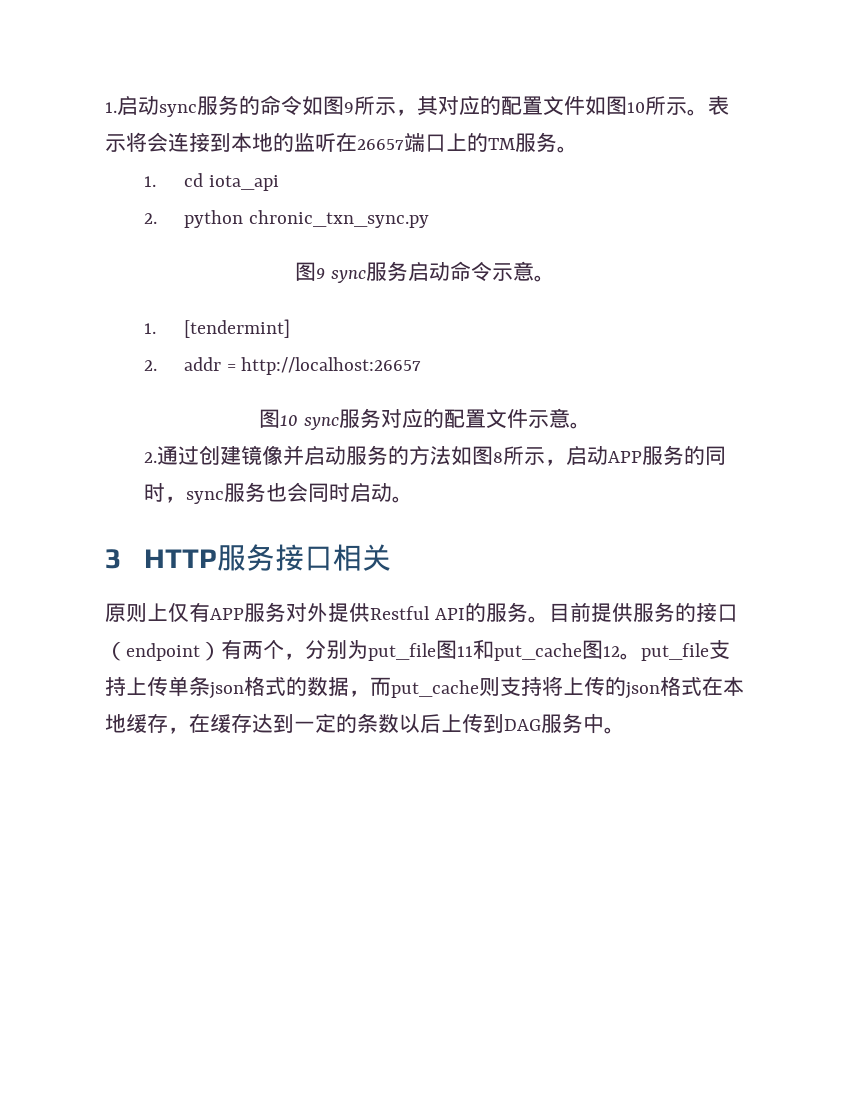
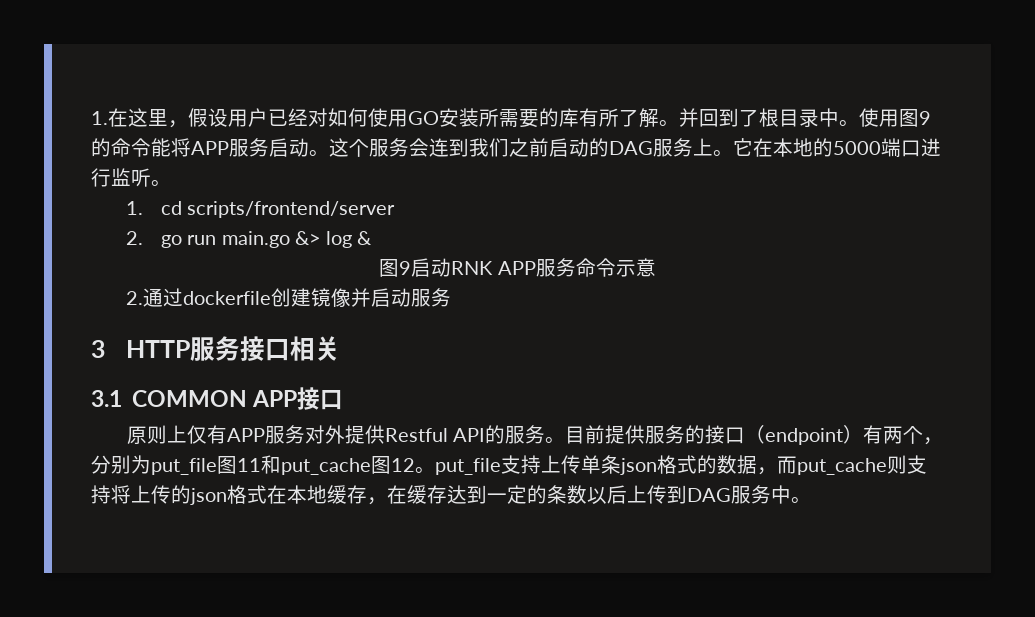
[105,95,729,117] [105,132,557,152] 1.启动sync服务的命令如图9所示，其对应的配置文件如图10所示。表示将会连接到本地的监听在26657端口上的TM服务 -> [91,108,931,128] [91,138,941,157] [91,168,151,187] 1.在这里，假设用户已经对如何使用GO安装所需要的库有所了解。并回到了根目录中。使用图9的命令能将APP服务启动。这个服务会连到我们之前启动的DAG服务上。它在本地的5000端口进行监听
[208,175,279,191] [144,210,429,228] [295,261,555,283] [144,319,290,338] [144,357,422,375] [259,408,591,430] iota_api // 2. python chronic_txn_sync.py // 图9 sync服务启动命令示意。 // 1. [tendermint] // 2. addr = http://localhost:26657 // 图10 sync服务对应的配置文件示意。 -> [187,201,396,218] [126,231,373,248] [379,258,656,277] scripts/frontend/server // 2. go run main.go &> log & // 图9启动RNK APP服务命令示意
(200, 455) none -> [183,291,272,305] dockerfile
[388,445,727,466] [144,482,414,504] 的方法如图8所示，启动APP服务的同时，sync服务也会同时启动。 -> (452, 297) none
(392, 557) none -> [91,387,343,410] // 3.1 COMMON APP接口

